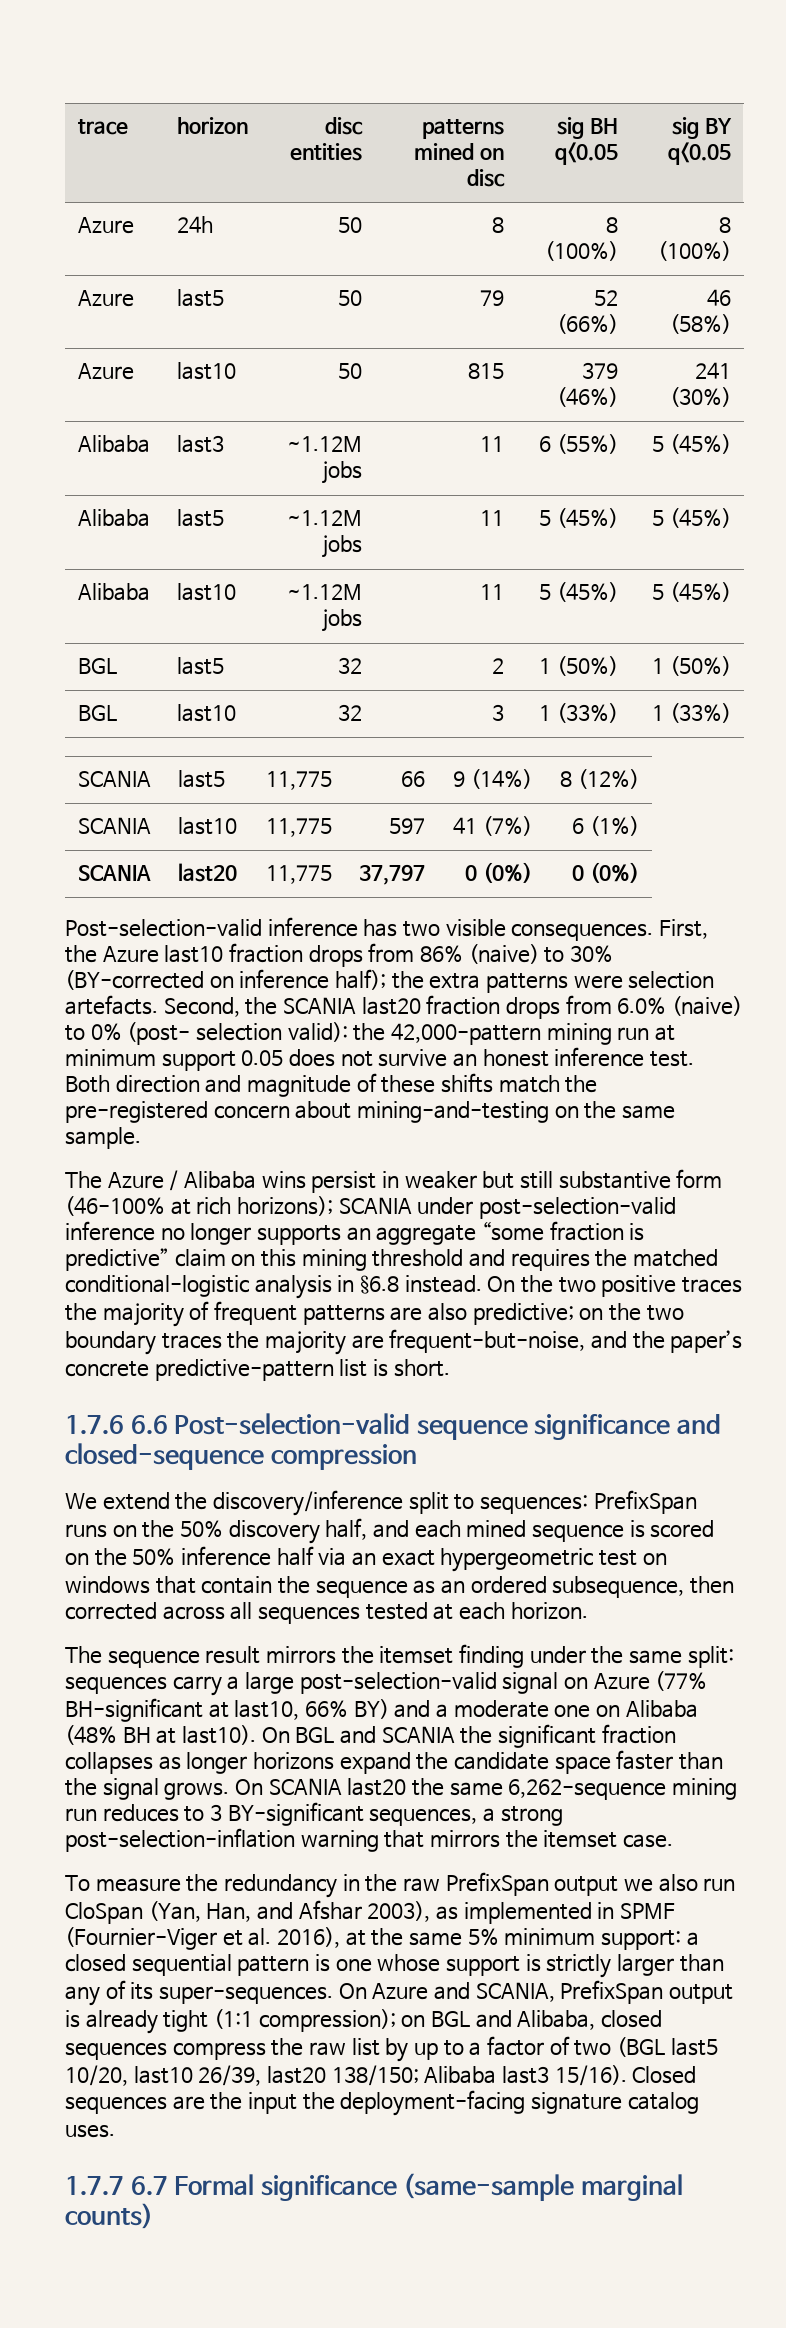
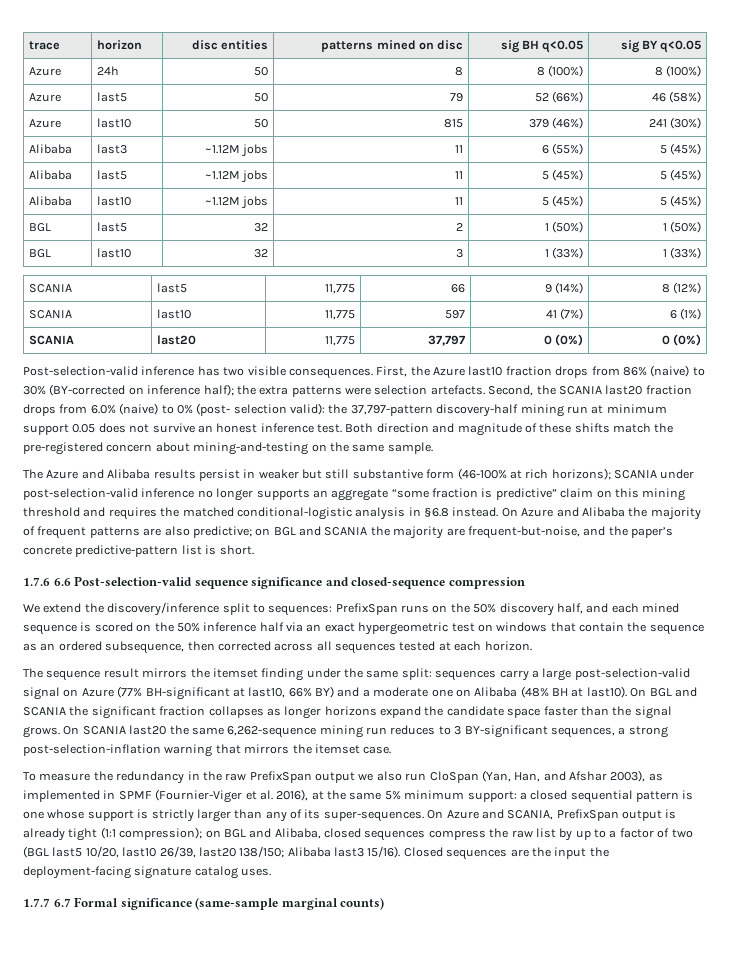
[391,1023,542,1045] 42,000-pattern -> [350,404,519,417] 37,797-pattern discovery-half
[169,1170,306,1191] / Alibaba wins -> [81,469,196,479] and Alibaba results
[520,1275,742,1297] the two positive traces -> [521,507,625,517] Azure and Alibaba
[608,1303,684,1321] [65,1331,222,1355] the two boundary traces -> [273,526,368,536] BGL and SCANIA

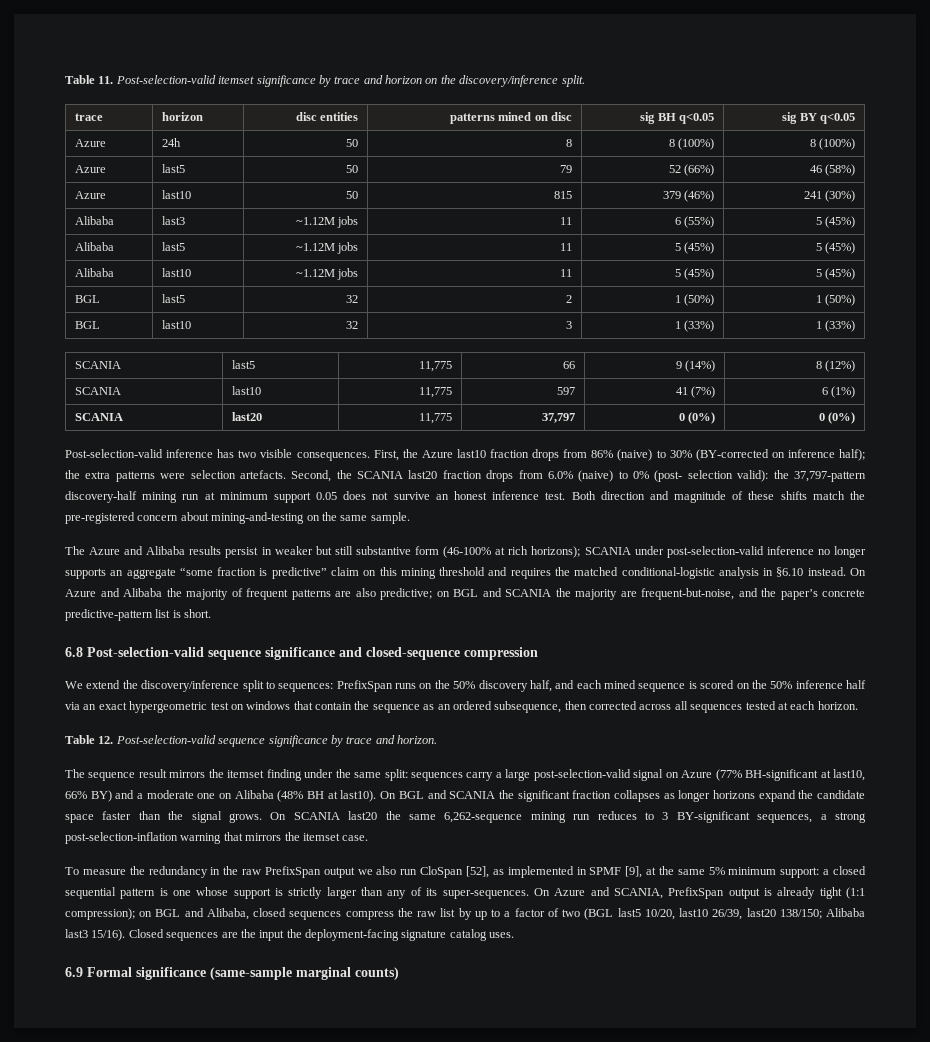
(28, 45) none -> [65,75,585,87] Table 11. Post-selection-valid itemset significance by trace and horizon on the discovery/inference split. //
[424,507,449,517] §6.8 -> [776,567,804,577] §6.10
[23,577,71,586] 1.7.6 6.6 -> [65,647,83,657] 6.8
(532, 646) none -> [65,735,437,747] // Table 12. Post-selection-valid sequence significance by trace and horizon.
[481,770,663,782] [23,789,309,803] (Yan, Han, and Afshar 2003), as implemented in SPMF (Fournier-Viger et al. 2016), -> [466,866,643,878] [52], as implemented in SPMF [9],
[23,898,71,907] 1.7.7 6.7 -> [65,967,83,977] 6.9

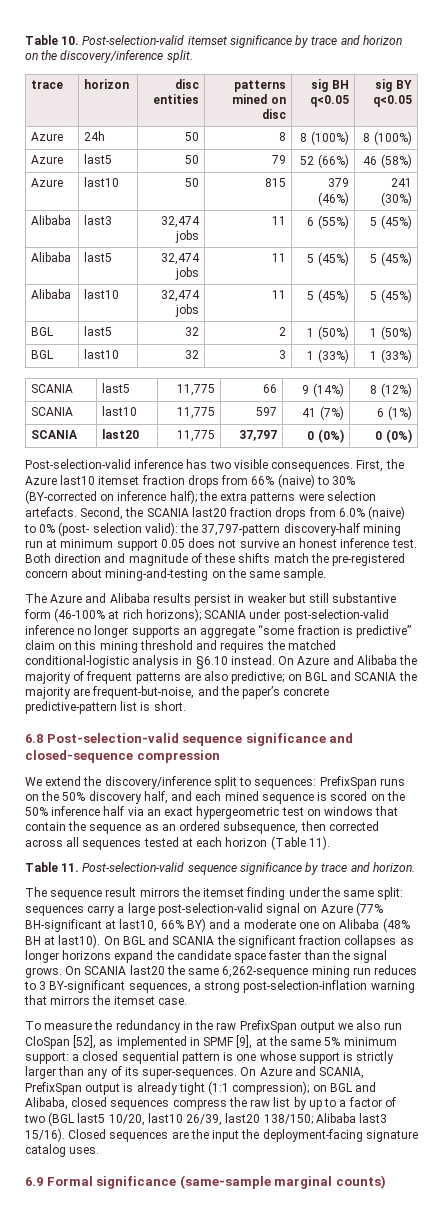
[65,75,114,84] Table 11. -> [25,35,80,45] Table 10.
[295,217,335,225] ~1.12M -> [160,216,200,228] 32,474
[295,243,335,251] ~1.12M -> [160,253,200,265] 32,474
[295,269,335,277] ~1.12M -> [160,290,200,302] 32,474
[490,449,614,461] fraction drops from 86% -> [98,475,275,488] itemset fraction drops from 66%
[817,701,858,710] [65,735,114,744] horizon. // Table 12. -> [225,836,330,850] [25,862,80,872] horizon (Table 11). // Table 11.

